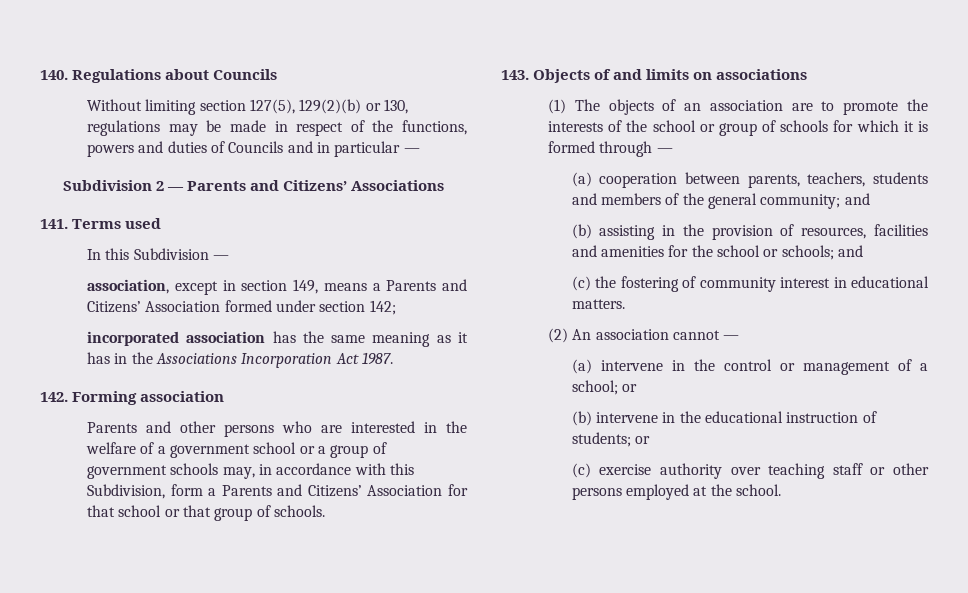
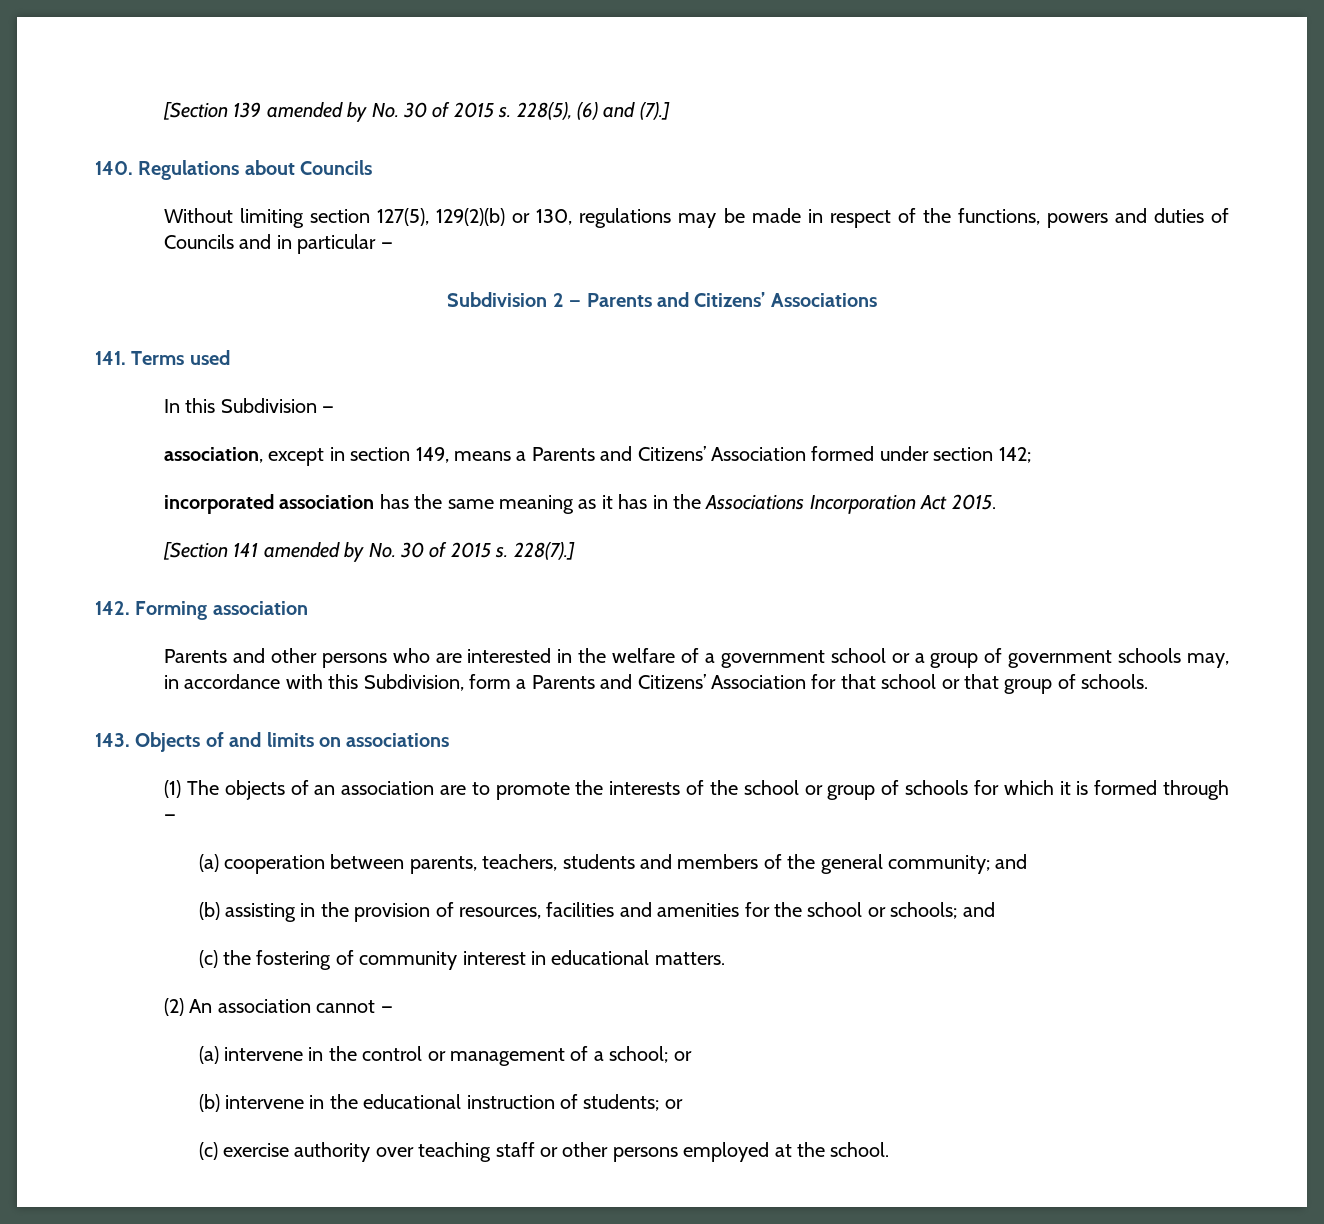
(40, 75) none -> [163,102,670,122] [Section 139 amended by No. 30 of 2015 s. 228(5), (6) and (7).] //
[362,352,394,365] 1987. -> [951,494,996,510] [163,542,575,562] 2015. // [Section 141 amended by No. 30 of 2015 s. 228(7).]

